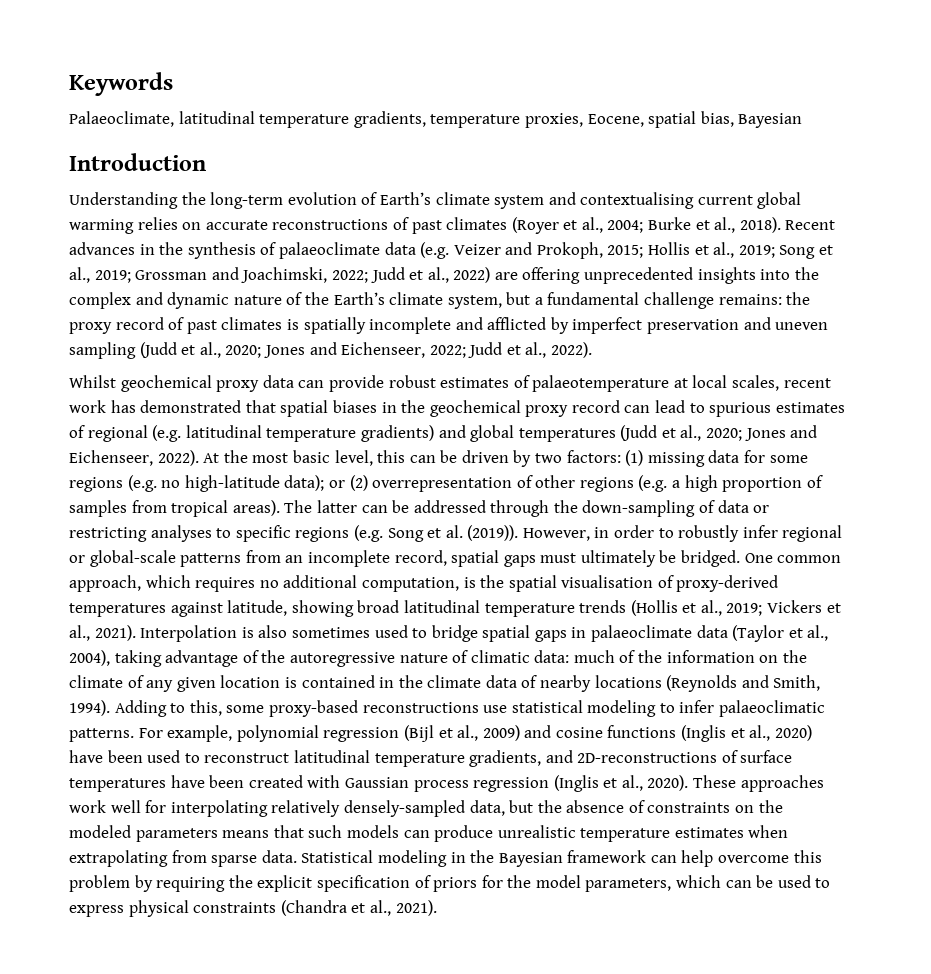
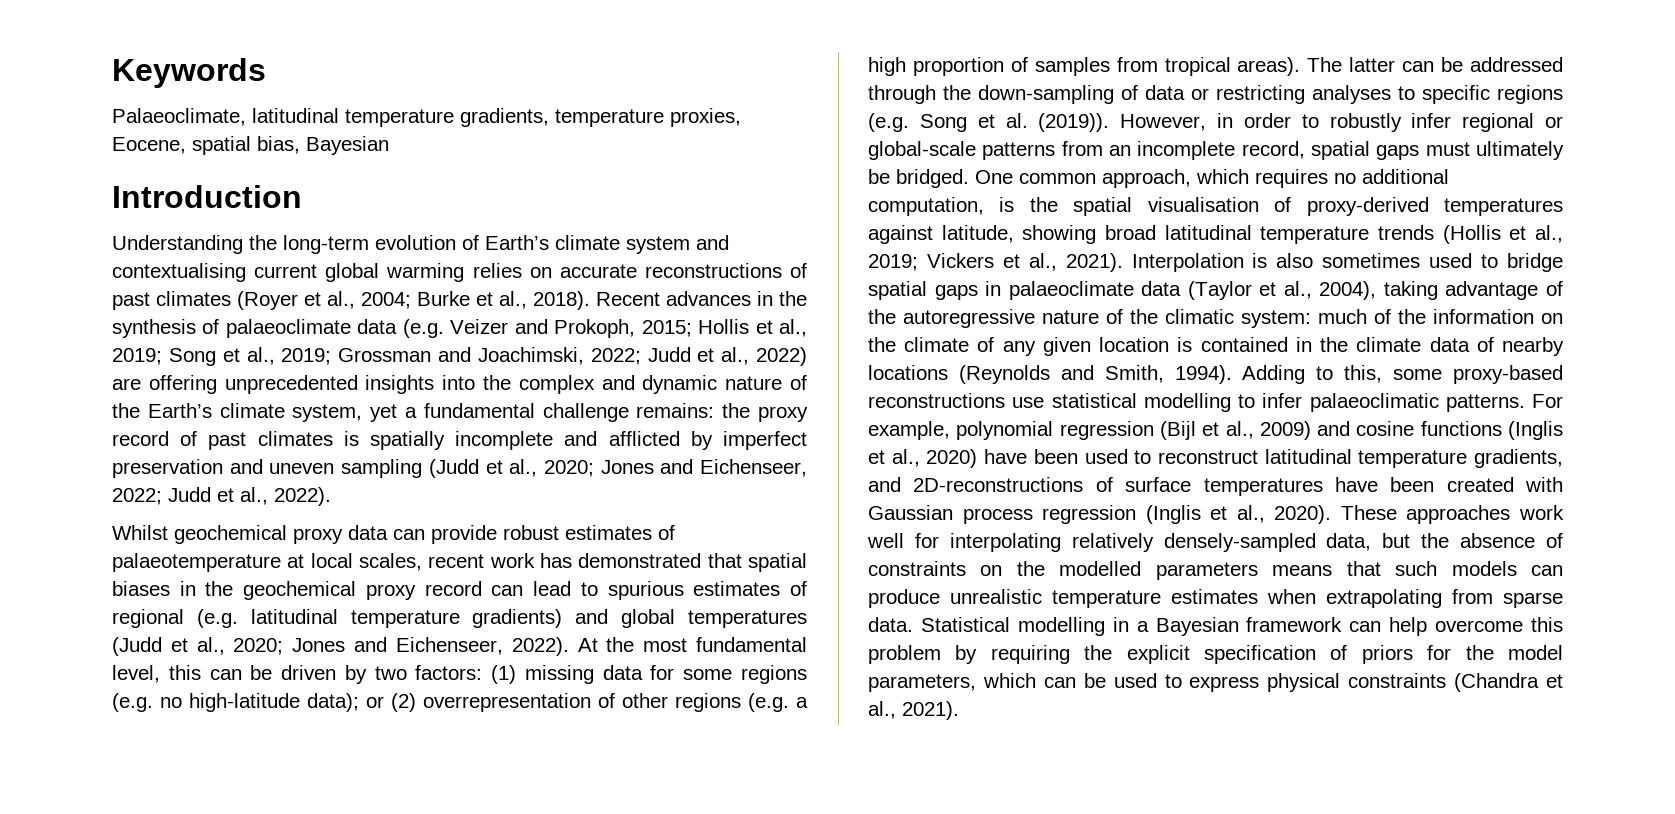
[506,292,531,305] but -> [370,404,398,422] yet
[292,450,330,463] basic -> [696,637,807,652] fundamental
[470,650,570,663] climatic data: -> [1130,309,1311,328] the climatic system:
[587,700,657,717] modeling -> [1143,393,1231,412] modelling
[69,825,131,838] modeled -> [1059,561,1142,576] modelled
[377,850,495,867] modeling in the -> [1017,617,1149,636] modelling in a

